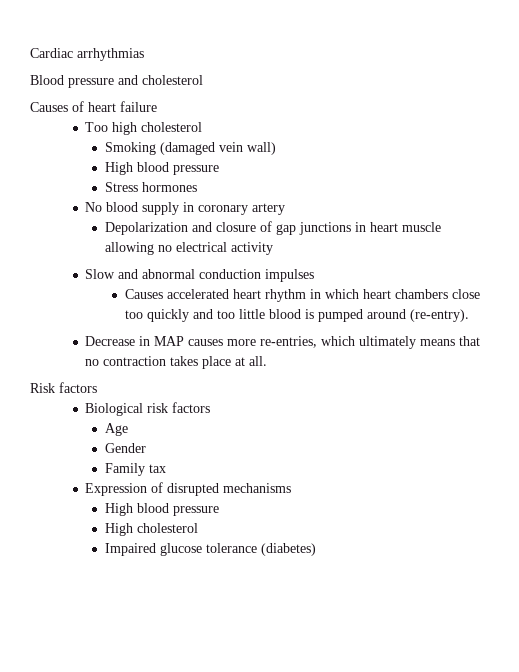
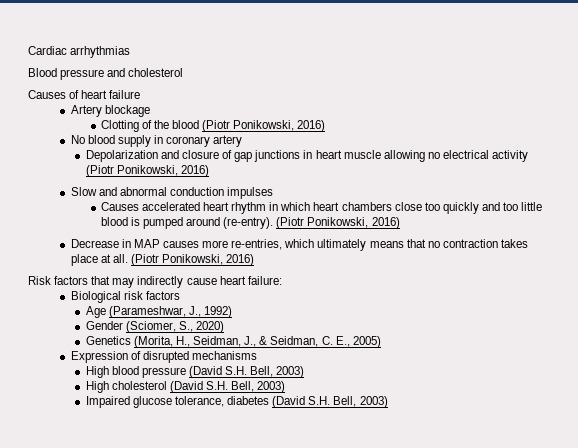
[85,122,203,135] [105,142,277,155] [105,162,220,175] [105,182,198,192] Too high cholesterol // Smoking (damaged vein wall) // High blood pressure // Stress hormones -> [70,105,150,117] [100,120,326,132] Artery blockage // Clotting of the blood (Piotr Ponikowski, 2016)
(274, 248) none -> [85,165,210,177] (Piotr Ponikowski, 2016)
(469, 315) none -> [276,217,400,229] (Piotr Ponikowski, 2016)
(268, 361) none -> [131,254,255,266] (Piotr Ponikowski, 2016)
[85,402,211,416] [105,423,129,436] [105,443,147,453] [105,463,167,476] // Biological risk factors // Age // Gender // Family tax -> [91,276,282,288] [70,291,180,303] [85,306,233,318] [85,321,225,333] [85,336,381,348] that may indirectly cause heart failure: // Biological risk factors // Age (Parameshwar, J., 1992) // Gender (Sciomer, S., 2020) // Genetics (Morita, H., Seidman, J., & Seidman, C. E., 2005)
[105,523,199,536] [105,543,317,556] // High cholesterol // Impaired glucose tolerance (diabetes) -> [189,366,305,378] [85,381,286,393] [85,396,388,408] (David S.H. Bell, 2003) // High cholesterol (David S.H. Bell, 2003) // Impaired glucose tolerance, diabetes (David S.H. Bell, 2003)

